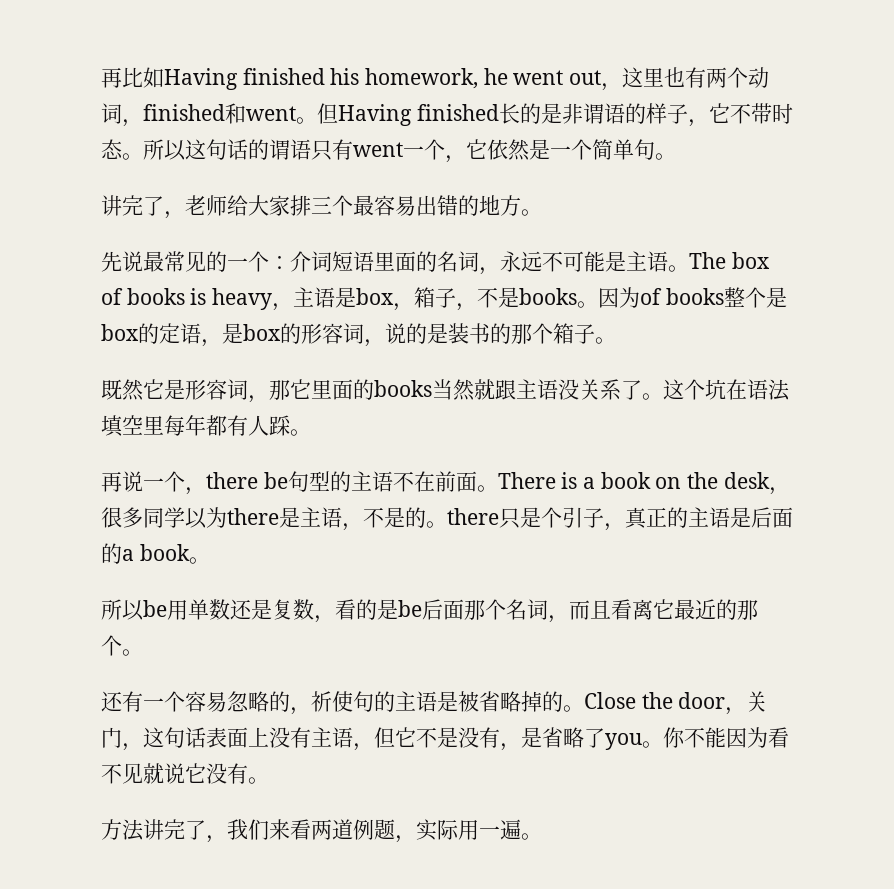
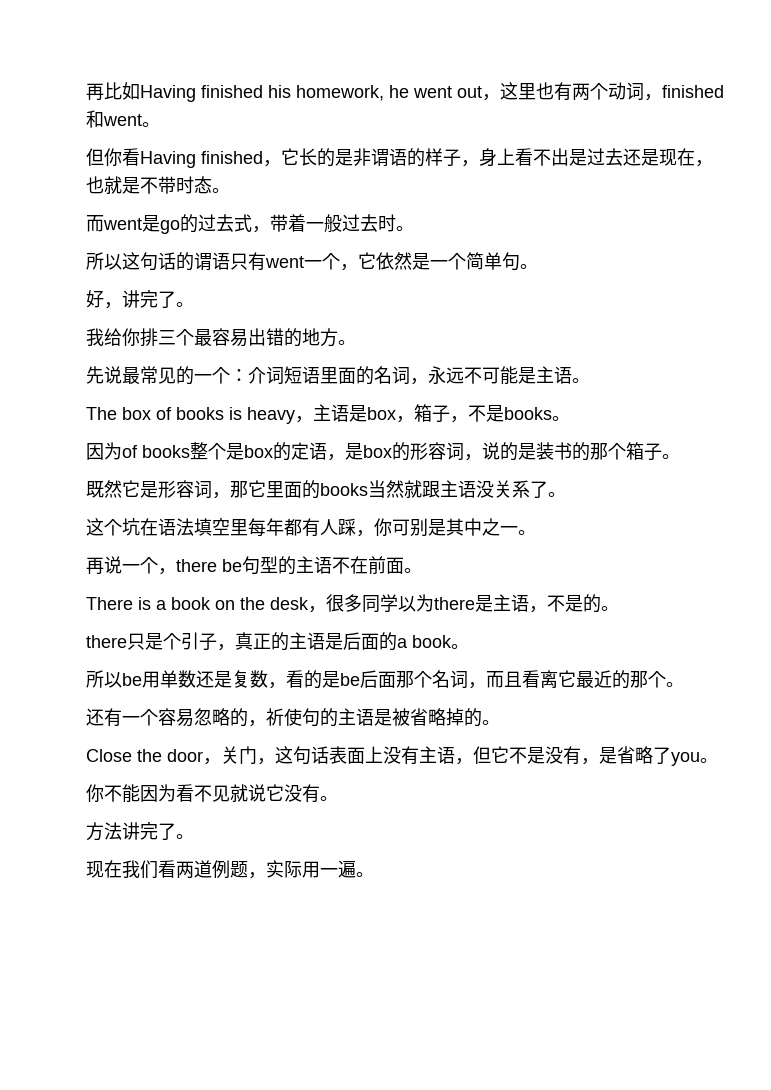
[317,103,499,126] 但Having finished -> [86,148,299,168] // 但你看Having finished，它
[708,103,793,124] [101,139,143,160] 它不带时态。 -> [479,148,713,167] [86,176,230,194] [86,214,414,234] 身上看不出是过去还是现在，也就是不带时态。 // 而went是go的过去式，带着一般过去时。 //
[101,195,290,219] 讲完了，老师给大家 -> [86,290,194,309] [86,328,140,346] 好，讲完了。 // 我给你
(689, 268) none -> (590, 380) //
(599, 304) none -> (570, 418) //
(663, 396) none -> (566, 494) //
(291, 425) none -> [356,518,518,537] ，你可别是其中之一
(498, 488) none -> (422, 570) //
(447, 524) none -> (619, 608) //
(584, 708) none -> (500, 722) //
(663, 744) none -> (718, 760) //
[206,819,290,843] ，我们来 -> [176,834,194,839] [86,860,158,879] 。 // 现在我们

